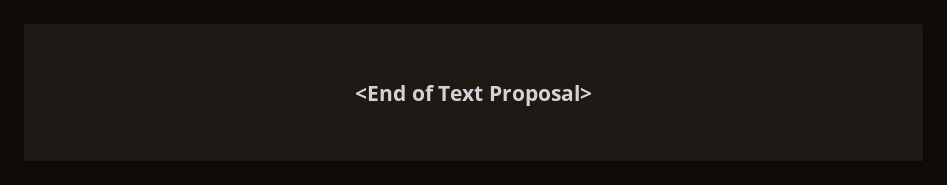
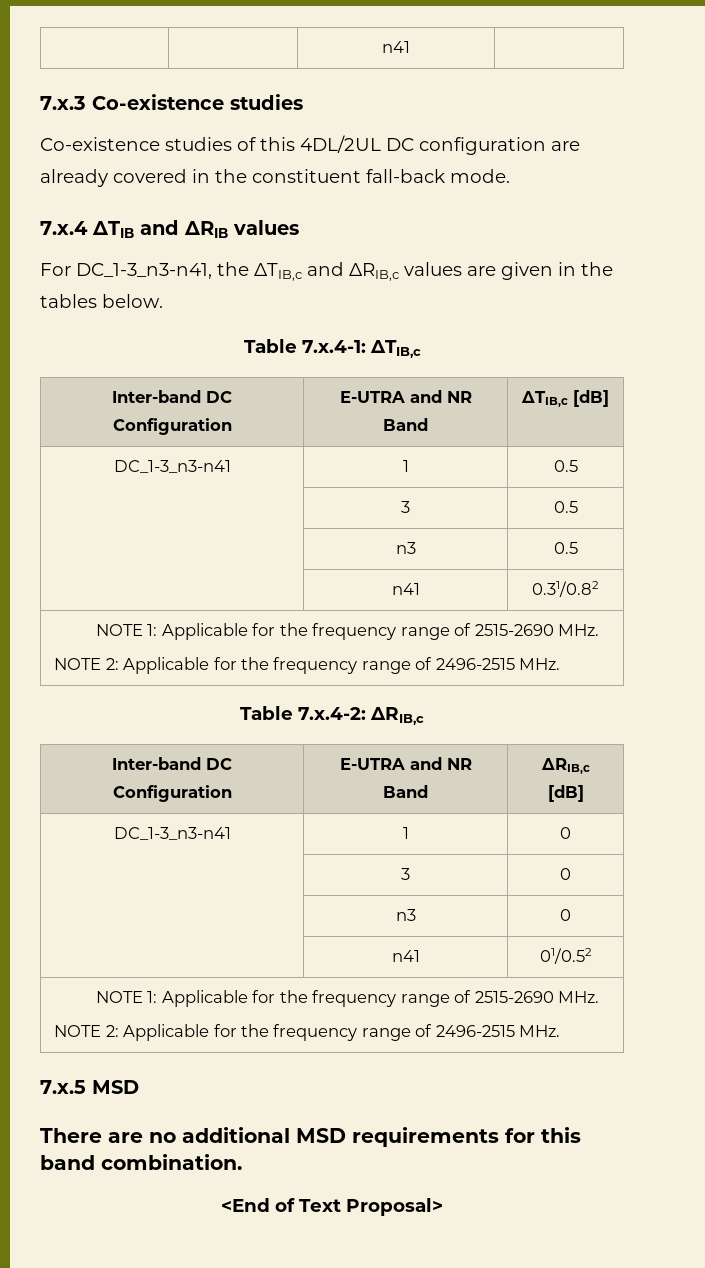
(355, 93) none -> [382,41,410,53] [40,94,303,110] [40,135,580,155] [40,169,510,187] [40,220,299,238] [40,262,613,281] [40,294,163,308] [243,339,421,358] [112,390,232,403] [112,418,232,435] [339,390,472,403] [383,418,428,431] [521,390,609,407] [113,460,231,473] [402,460,409,472] [553,460,578,472] [401,501,410,513] [553,501,578,513] [395,542,416,554] [553,542,578,554] [391,583,420,595] [532,581,599,597] [96,623,600,640] [54,657,561,674] [240,706,424,725] [112,757,232,770] [112,785,232,802] [339,757,472,770] [383,785,428,798] [540,758,590,774] [547,785,584,802] [113,827,231,840] [402,827,409,839] [560,827,571,839] [401,868,410,880] [560,868,571,880] [395,909,416,921] [560,909,571,921] [391,950,420,962] [539,948,592,964] [96,990,600,1007] [54,1024,561,1041] [40,1080,139,1094] [40,1127,581,1147] [40,1154,242,1170] | | n41 | // 7.x.3 Co-existence studies // Co-existence studies of this 4DL/2UL DC configuration are already covered in the constituent fall-back mode. // 7.x.4 ∆TIB and ∆RIB values // For DC_1-3_n3-n41, the ΔTIB,c and ΔRIB,c values are given in the tables below. // Table 7.x.4-1: ΔTIB,c // Inter-band DC Configuration | E-UTRA and NR Band | ΔTIB,c [dB] // DC_1-3_n3-n41 | 1 | 0.5 // | 3 | 0.5 // | n3 | 0.5 // | n41 | 0.31/0.82 // NOTE 1: Applicable for the frequency range of 2515-2690 MHz. // NOTE 2: Applicable for the frequency range of 2496-2515 MHz. // Table 7.x.4-2: ΔRIB,c // Inter-band DC Configuration | E-UTRA and NR Band | ΔRIB,c [dB] // DC_1-3_n3-n41 | 1 | 0 // | 3 | 0 // | n3 | 0 // | n41 | 01/0.52 // NOTE 1: Applicable for the frequency range of 2515-2690 MHz. // NOTE 2: Applicable for the frequency range of 2496-2515 MHz. // 7.x.5 MSD // There are no additional MSD requirements for this band combination. //

